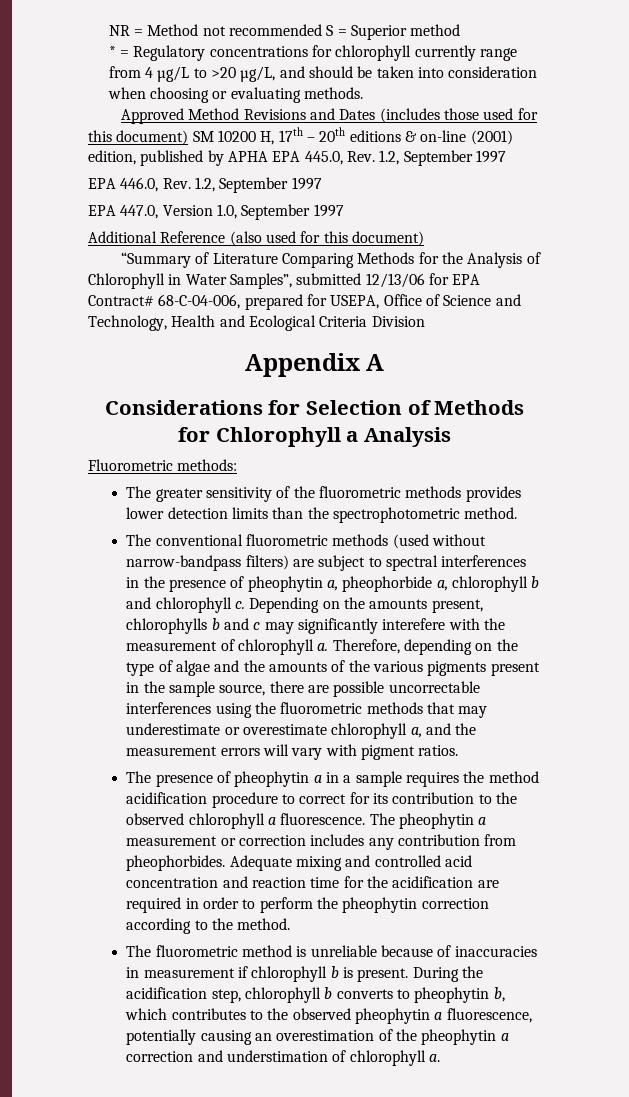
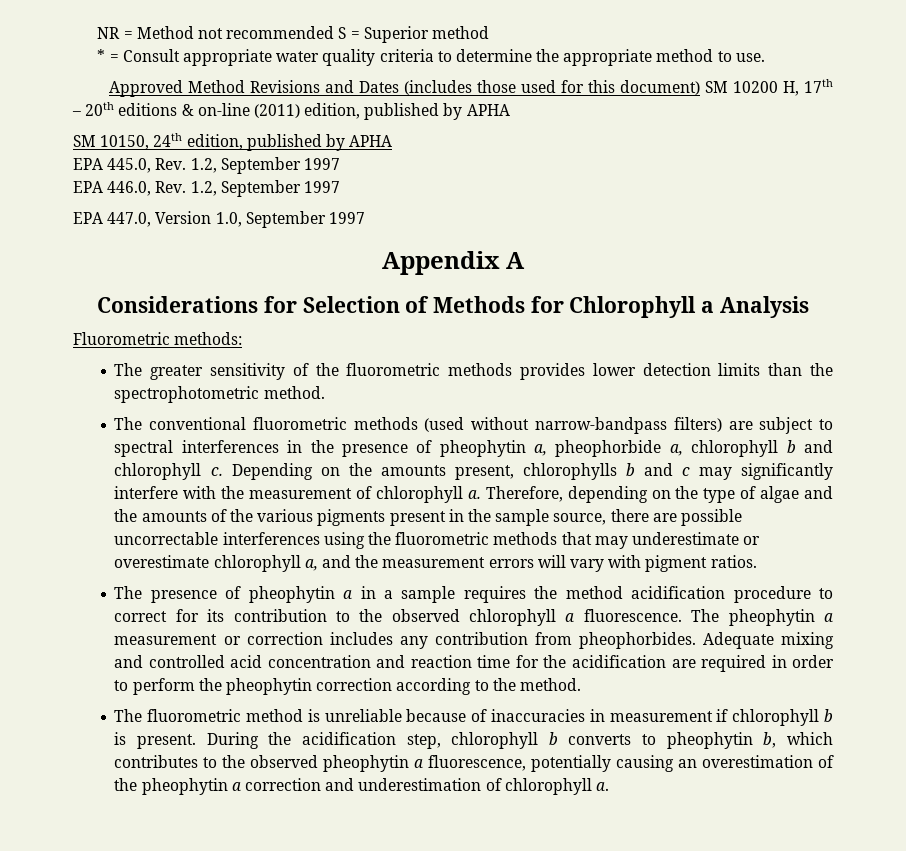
[133,45,518,61] [108,66,538,82] [107,87,364,103] Regulatory concentrations for chlorophyll currently range from 4 µg/L to >20 µg/L, and should be taken into consideration when choosing or evaluating methods. -> [122,49,765,66] Consult appropriate water quality criteria to determine the appropriate method to use.
[470,130,513,145] [88,150,268,166] (2001) edition, published by APHA -> [253,103,510,120] [73,133,393,151] (2011) edition, published by APHA // SM 10150, 24th edition, published by APHA //
[88,231,424,246] [120,252,541,268] [88,273,481,289] [88,294,521,310] [88,315,425,331] // Additional Reference (also used for this document) // “Summary of Literature Comparing Methods for the Analysis of Chlorophyll in Water Samples”, submitted 12/13/06 for EPA Contract# 68-C-04-006, prepared for USEPA, Office of Science and Technology, Health and Ecological Criteria Division -> (365, 218) none
[382,618,446,630] interefere -> [114,486,179,499] interfere
[227,1050,329,1062] understimation -> [358,778,482,791] underestimation

